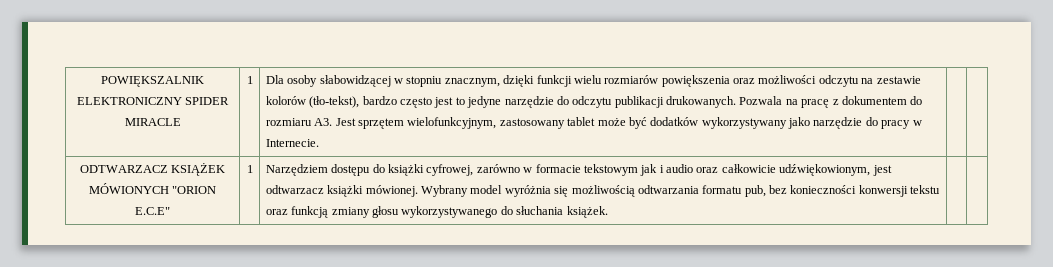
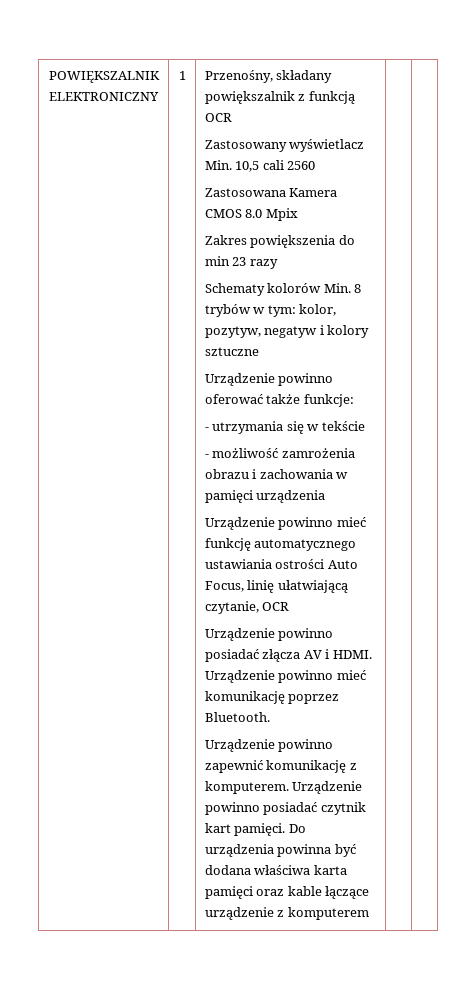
[185,97,230,105] [124,118,181,126] [246,76,253,84] [265,75,921,87] [265,96,923,108] [265,117,922,129] [265,139,319,147] [79,163,226,176] [88,183,217,194] [135,207,170,215] [246,165,253,173] [265,164,892,176] [265,185,941,197] [265,206,608,218] SPIDER MIRACLE | 1 | Dla osoby słabowidzącej w stopniu znacznym, dzięki funkcji wielu rozmiarów powiększenia oraz możliwości odczytu na zestawie kolorów (tło-tekst), bardzo często jest to jedyne narzędzie do odczytu publikacji drukowanych. Pozwala na pracę z dokumentem do rozmiaru A3. Jest sprzętem wielofunkcyjnym, zastosowany tablet może być dodatków wykorzystywany jako narzędzie do pracy w Internecie. | | // ODTWARZACZ KSIĄŻEK MÓWIONYCH "ORION E.C.E" | 1 | Narzędziem dostępu do książki cyfrowej, zarówno w formacie tekstowym jak i audio oraz całkowicie udźwiękowionym, jest odtwarzacz książki mówionej. Wybrany model wyróżnia się możliwością odtwarzania formatu pub, bez konieczności konwersji tekstu oraz funkcją zmiany głosu wykorzystywanego do słuchania książek. -> [178,71,186,80] [204,70,333,83] [204,91,355,104] [204,113,232,122] [204,139,365,152] [204,160,316,172] [204,188,338,197] [204,208,298,221] [204,235,355,248] [204,256,278,269] [204,283,362,296] [204,304,337,317] [204,325,370,338] [204,347,259,356] [204,373,334,386] [204,394,354,407] [204,421,365,434] [204,448,355,458] [204,469,349,479] [204,490,326,503] [204,517,366,530] [204,538,357,551] [204,559,358,569] [204,580,348,593] [204,601,290,614] [204,628,334,641] [204,649,372,662] [204,670,366,683] [204,691,340,704] [204,712,270,722] [204,739,334,752] [204,760,357,773] [204,781,363,794] [204,802,366,815] [204,823,306,836] [204,844,356,857] [204,865,347,875] [204,886,370,899] [204,907,369,920] | 1 | Przenośny, składany powiększalnik z funkcją OCR // Zastosowany wyświetlacz Min. 10,5 cali 2560 // Zastosowana Kamera CMOS 8.0 Mpix // Zakres powiększenia do min 23 razy // Schematy kolorów Min. 8 trybów w tym: kolor, pozytyw, negatyw i kolory sztuczne // Urządzenie powinno oferować także funkcje: // - utrzymania się w tekście // - możliwość zamrożenia obrazu i zachowania w pamięci urządzenia // Urządzenie powinno mieć funkcję automatycznego ustawiania ostrości Auto Focus, linię ułatwiającą czytanie, OCR // Urządzenie powinno posiadać złącza AV i HDMI. Urządzenie powinno mieć komunikację poprzez Bluetooth. // Urządzenie powinno zapewnić komunikację z komputerem. Urządzenie powinno posiadać czytnik kart pamięci. Do urządzenia powinna być dodana właściwa karta pamięci oraz kable łączące urządzenie z komputerem

